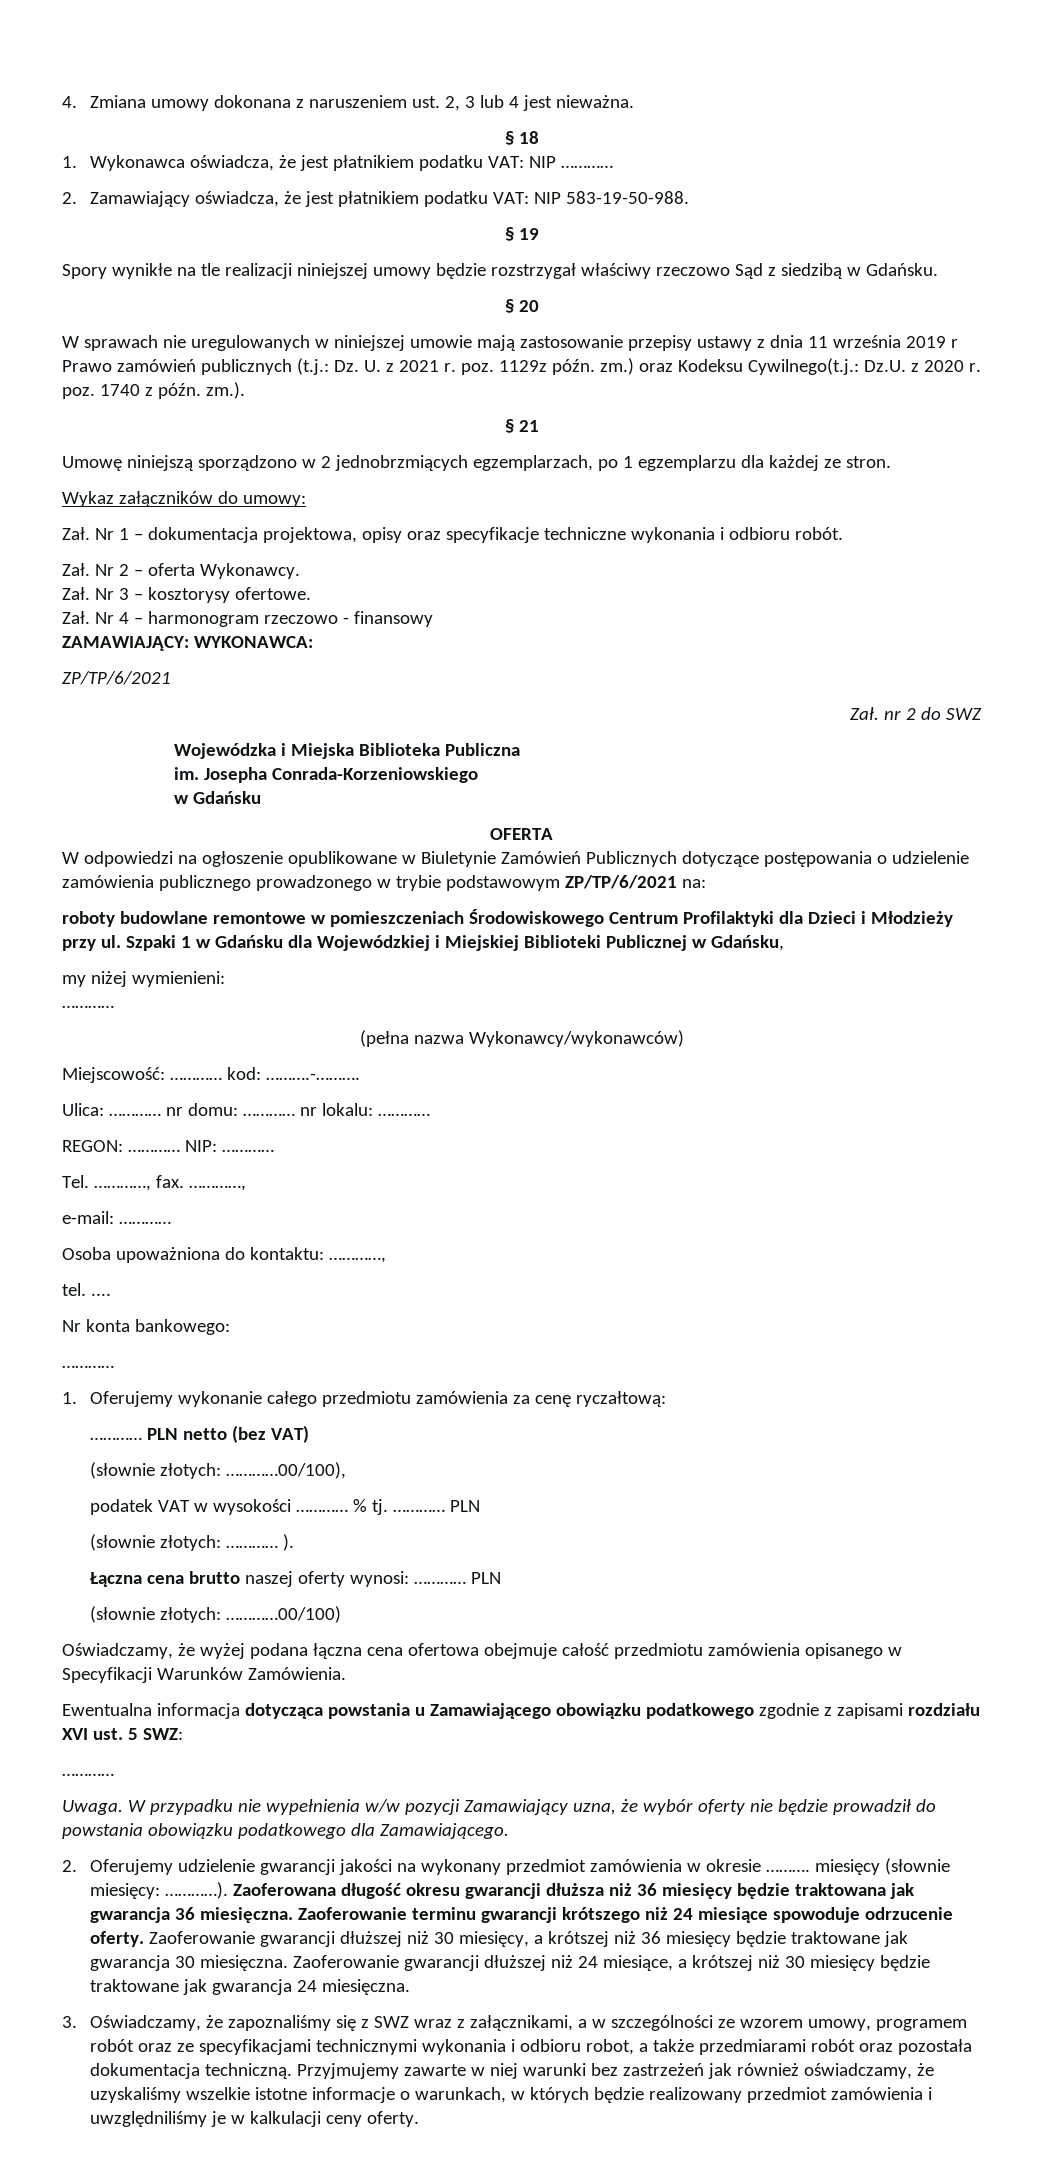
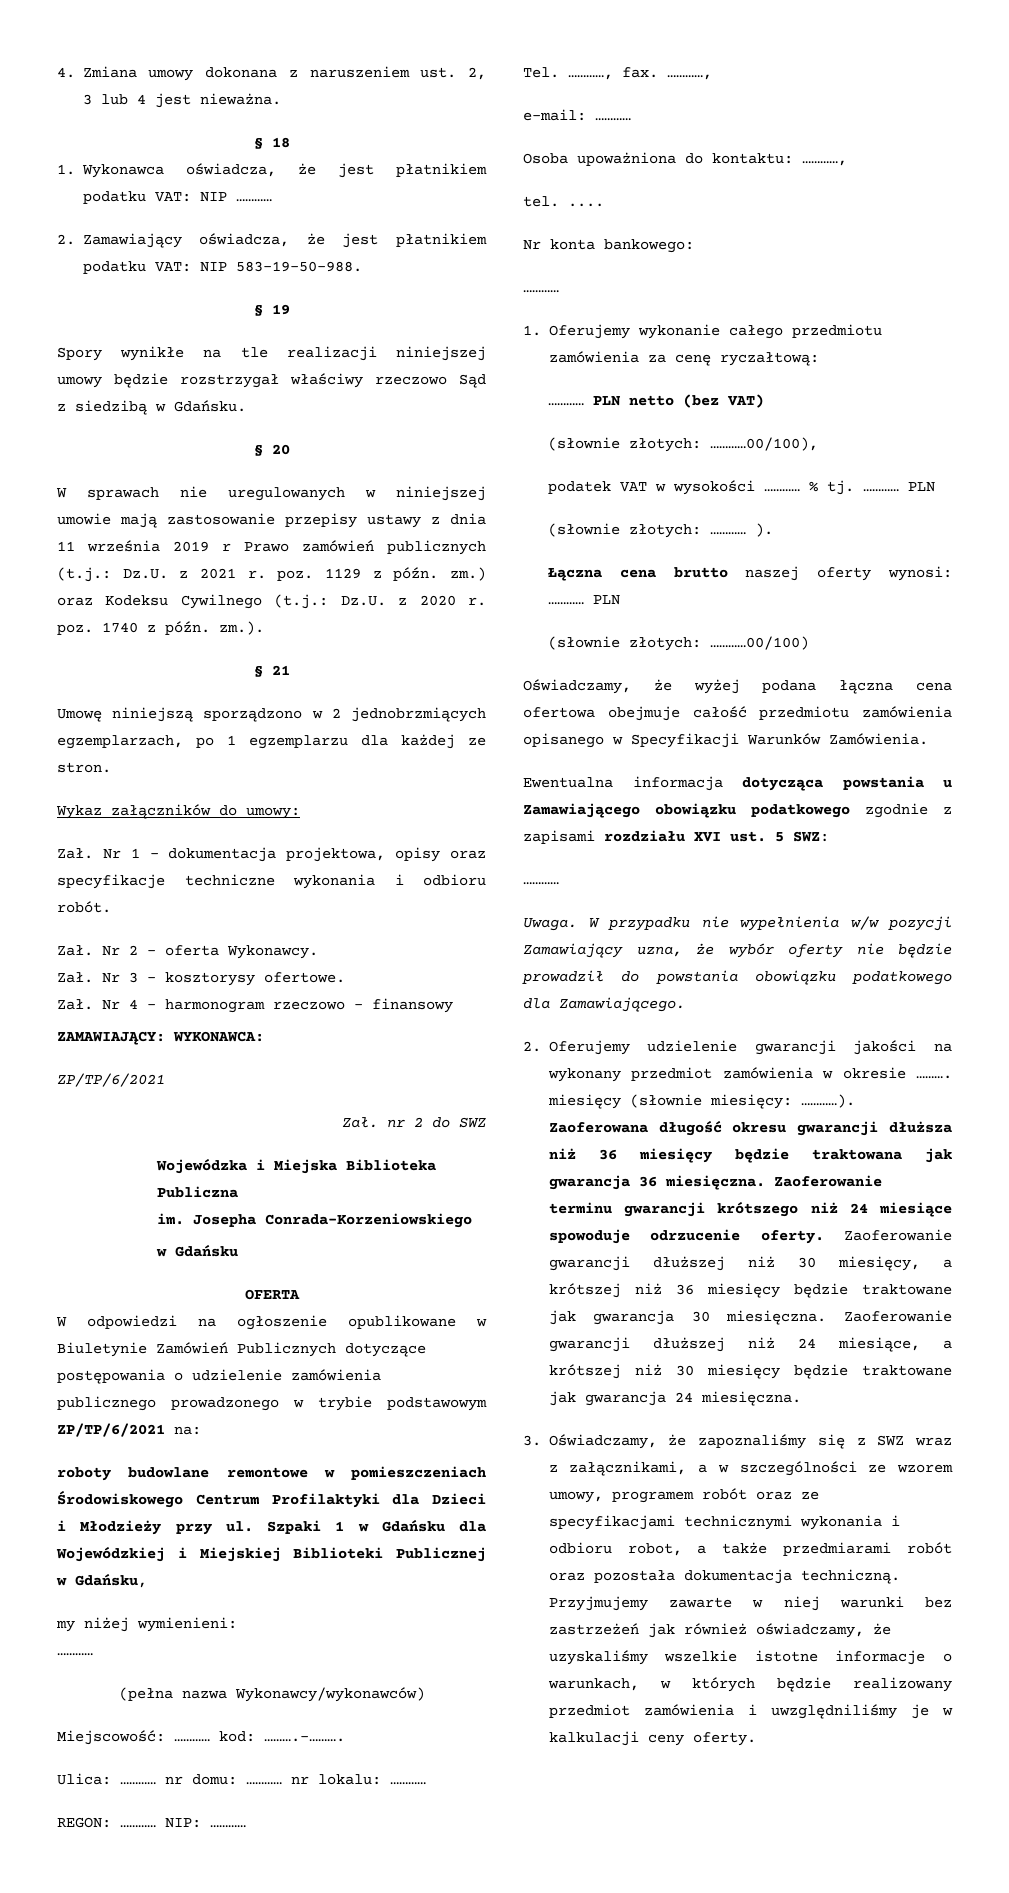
[333,360,381,372] Dz. U. -> [122,569,168,579] Dz.U.
[498,360,547,372] 1129z -> [325,568,382,579] 1129 z
[747,358,859,375] Cywilnego(t.j.: -> [180,594,329,609] Cywilnego (t.j.:

